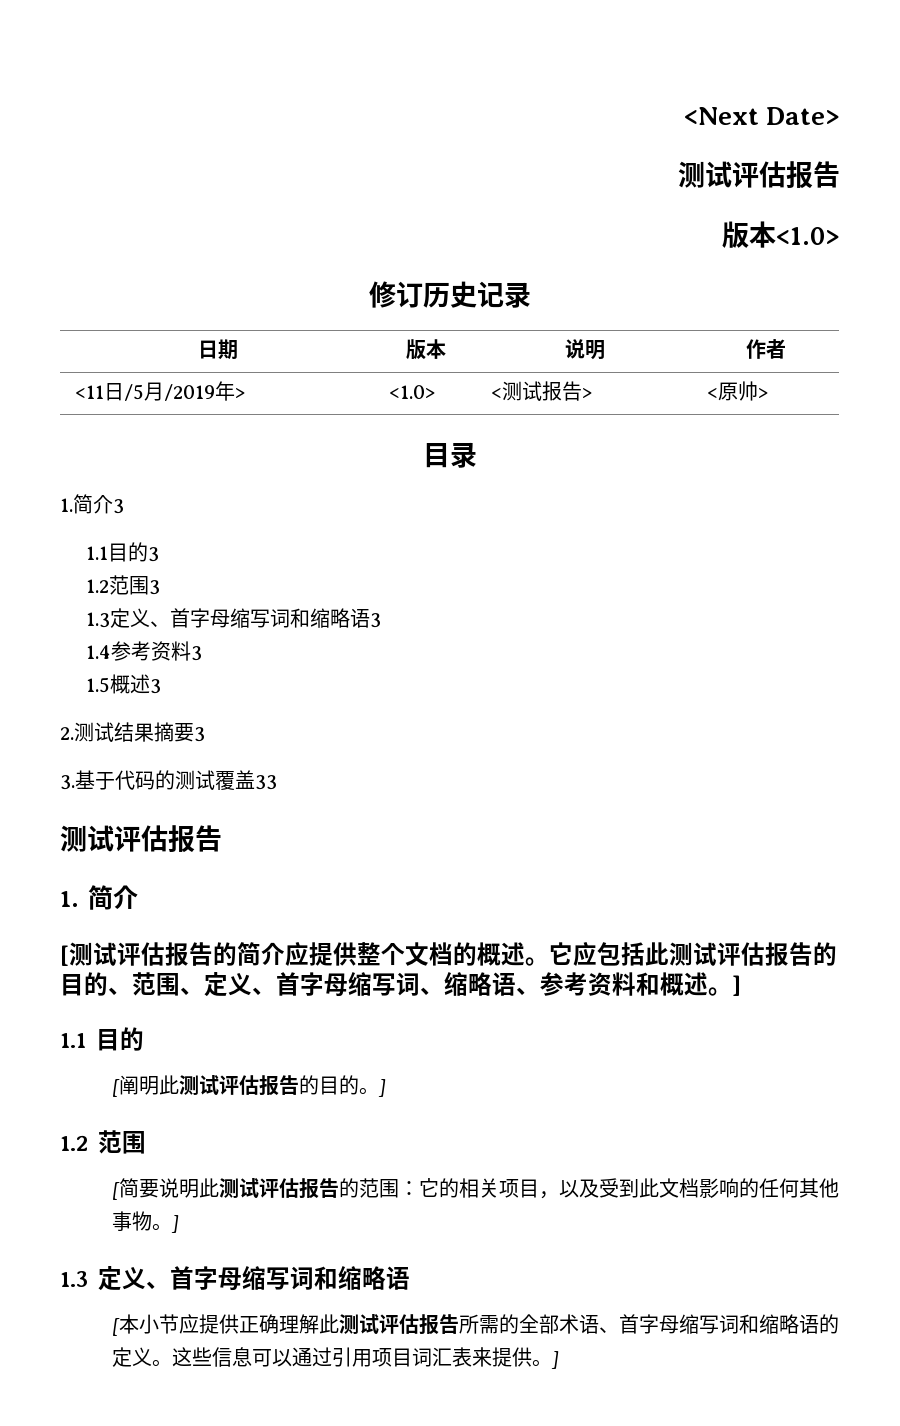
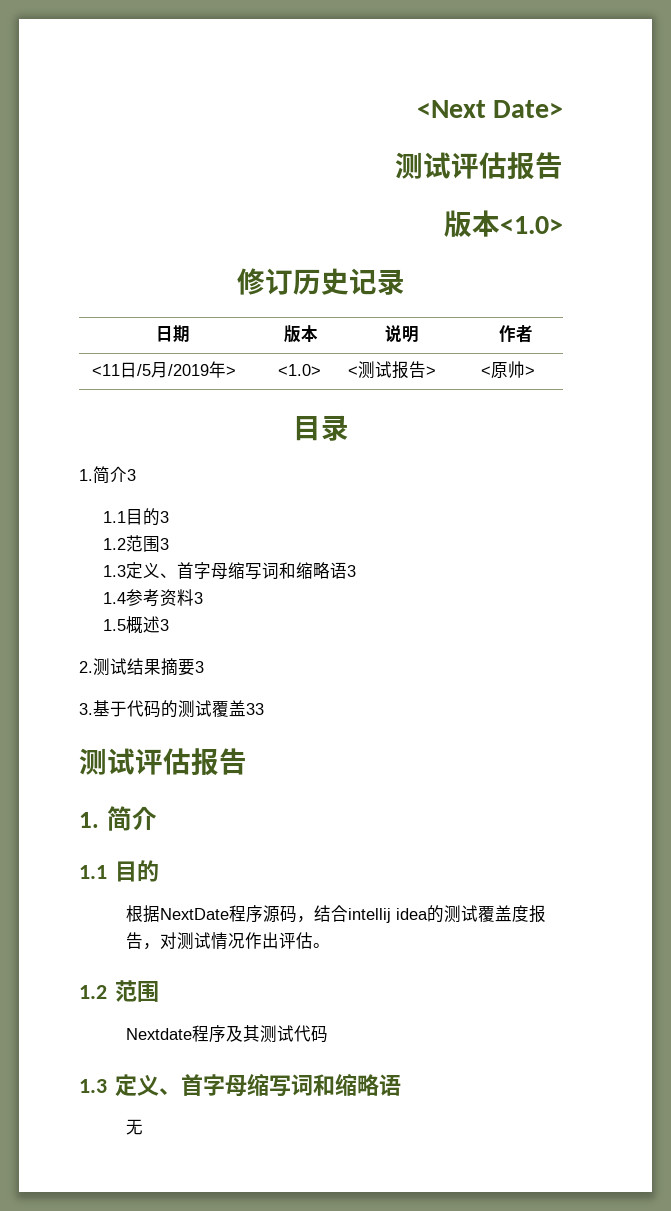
[60,942,837,966] [60,972,741,997] [60,1027,144,1051] [112,1075,387,1097] [测试评估报告的简介应提供整个文档的概述。它应包括此测试评估报告的目的、范围、定义、首字母缩写词、缩略语、参考资料和概述。] // 1.1目的 // [阐明此测试评估报告的目的。] -> [79,860,160,882] [126,905,547,923] [126,932,331,950] 1.1目的 // 根据NextDate程序源码，结合intellij idea的测试覆盖度报告，对测试情况作出评估。
[112,1178,840,1200] [112,1211,180,1233] [简要说明此测试评估报告的范围：它的相关项目，以及受到此文档影响的任何其他事物。] -> [126,1025,329,1043] Nextdate程序及其测试代码
[112,1314,840,1336] [112,1347,560,1369] [本小节应提供正确理解此测试评估报告所需的全部术语、首字母缩写词和缩略语的定义。这些信息可以通过引用项目词汇表来提供。] -> [126,1119,144,1135] 无

